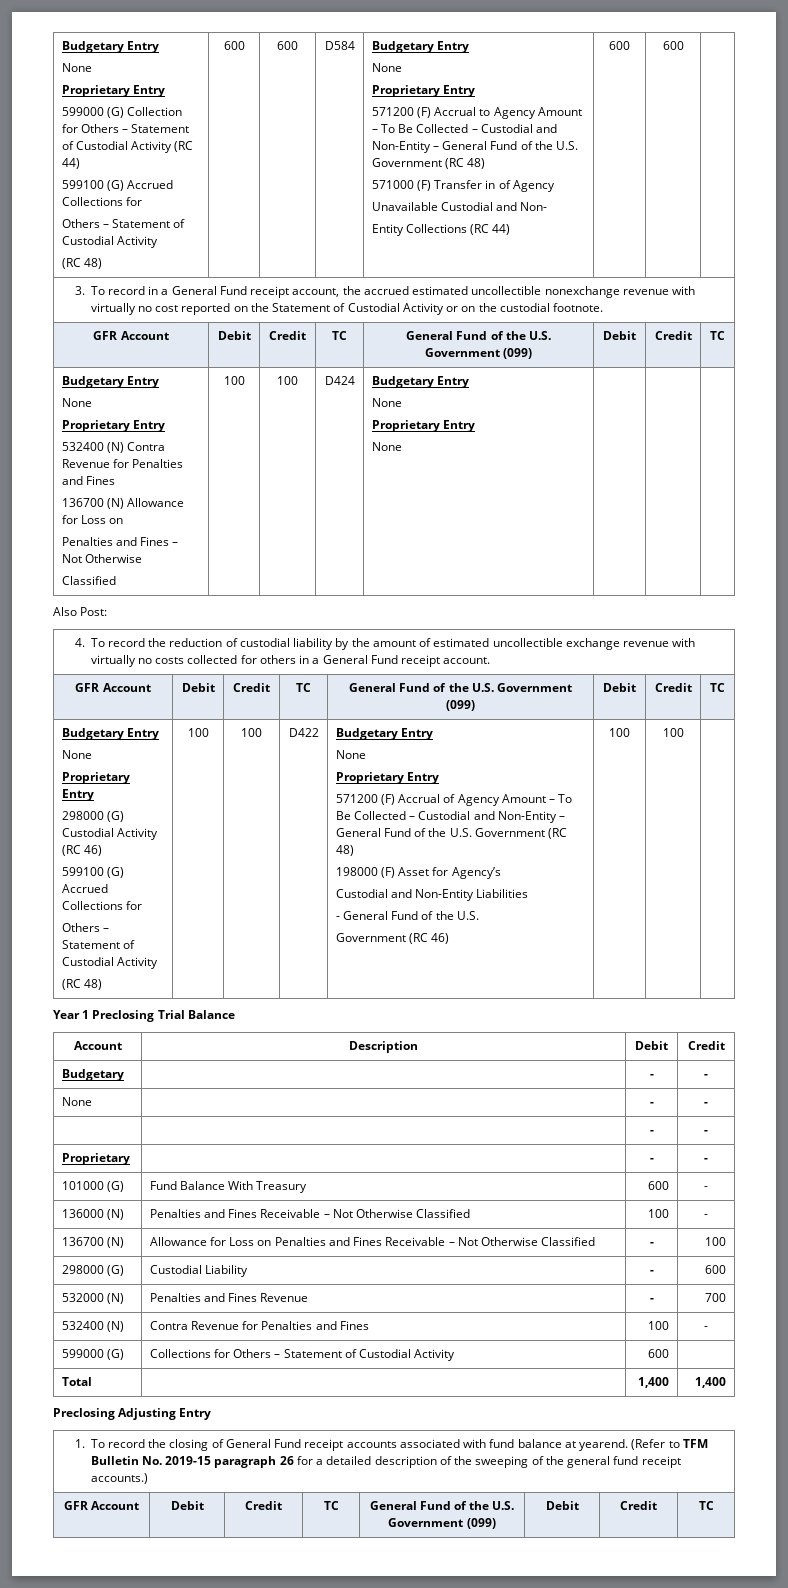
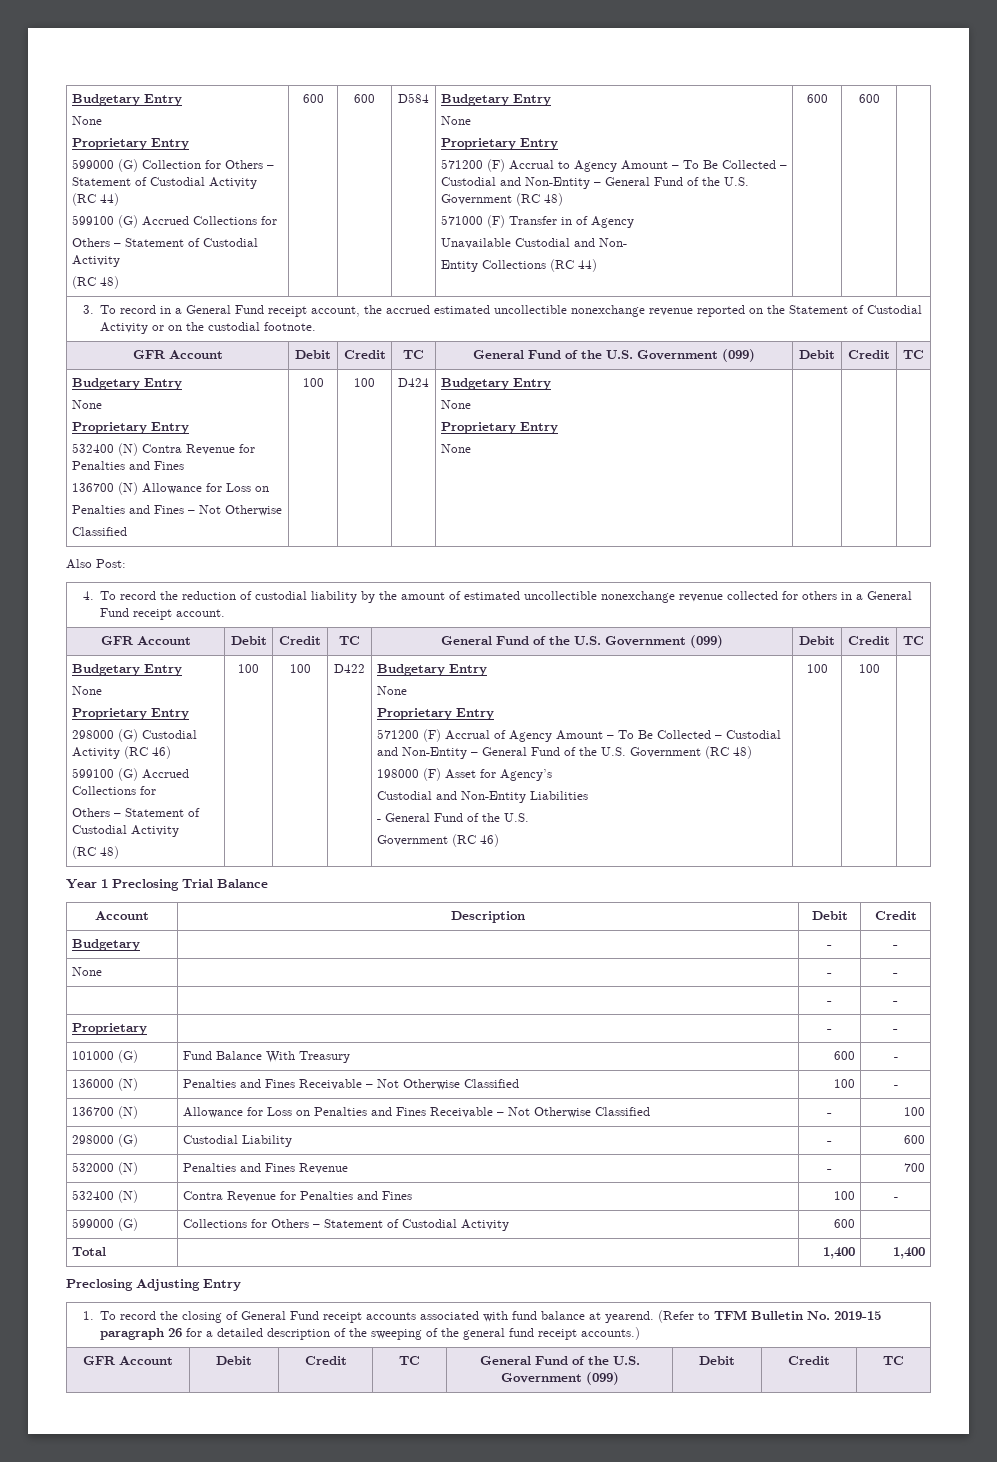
[672,286,696,295] [90,303,179,315] with virtually no cost -> (694, 312) none
[565,638,696,650] [90,655,185,667] exchange revenue with virtually no costs -> [601,591,724,603] nonexchange revenue

